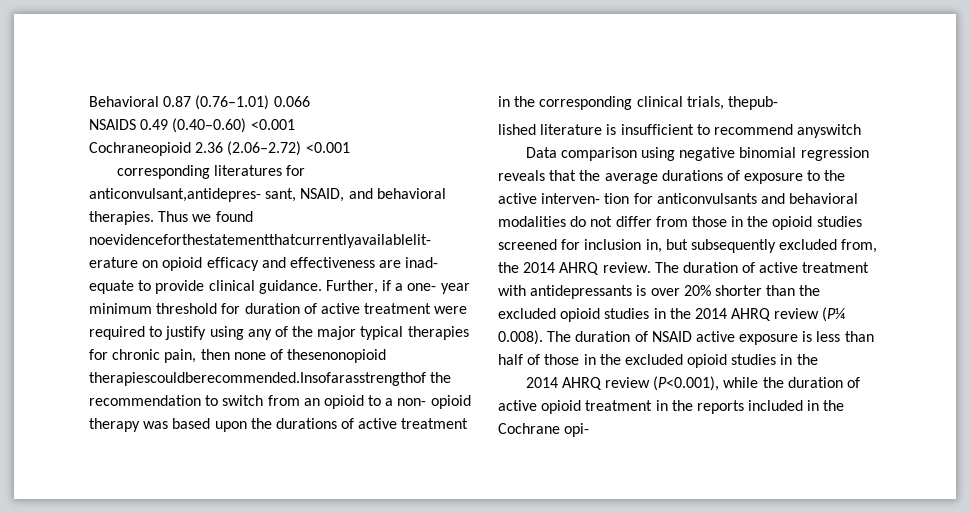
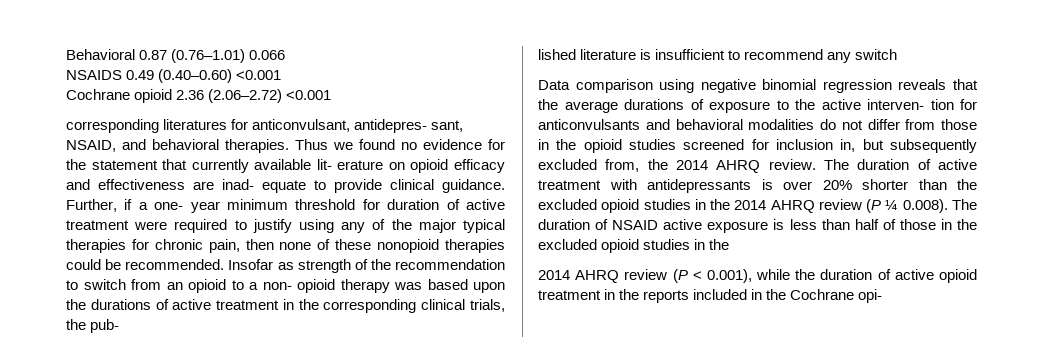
[89,142,191,156] Cochraneopioid -> [66,89,173,103] Cochrane opioid
[89,188,261,202] anticonvulsant,antidepres- -> [252,119,428,133] anticonvulsant, antidepres-
[89,234,431,248] noevidenceforthestatementthatcurrentlyavailablelit- -> [401,139,505,150] [66,159,332,173] no evidence for the statement that currently available lit-
[287,349,387,363] [89,372,426,386] thesenonopioid therapiescouldberecommended.Insofarasstrengthof -> [335,239,506,253] [66,259,368,273] these nonopioid therapies could be recommended. Insofar as strength of
[727,96,778,110] thepub- -> [66,319,120,333] the pub-
[797,124,862,138] anyswitch -> [827,49,898,63] any switch
[822,307,846,322] (P¼ -> [866,199,899,213] (P ¼
[653,376,720,391] (P<0.001), -> [672,269,752,283] (P < 0.001),

